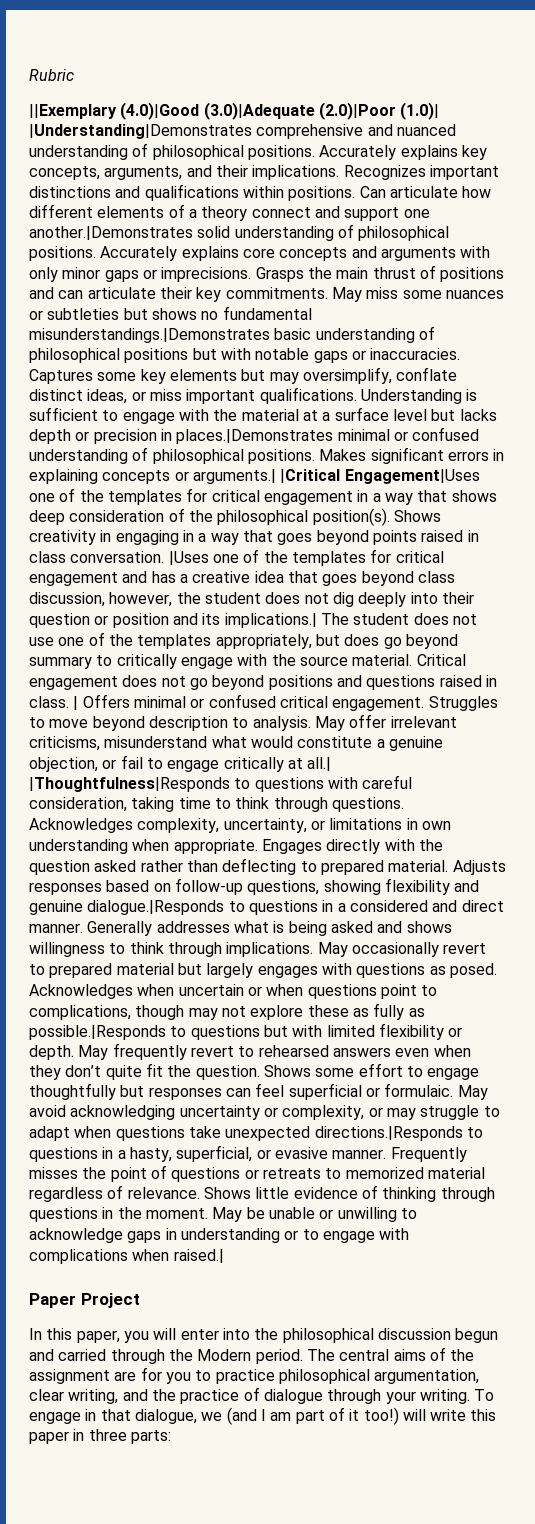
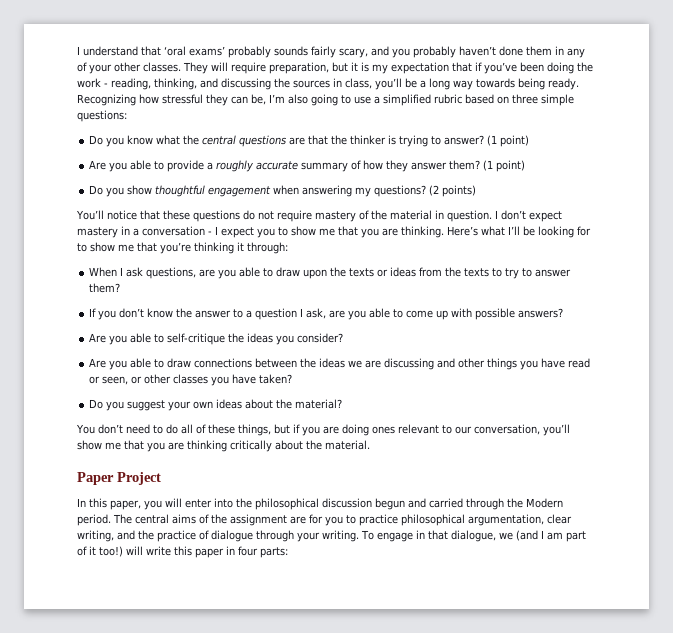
[29,69,74,81] [29,102,440,120] [29,124,456,139] [29,143,487,160] [29,165,499,180] [29,184,492,201] [29,204,430,221] [29,224,450,241] [29,246,491,261] [29,265,505,282] [29,287,504,302] [29,306,312,320] [29,326,435,343] [29,348,461,363] [29,367,458,384] [29,387,478,404] [29,407,497,424] [29,427,480,444] [29,447,505,464] [29,469,480,484] [29,488,497,505] [29,508,441,526] [29,530,479,545] [29,549,444,566] [29,571,455,586] [29,592,474,607] [29,613,477,628] [29,632,458,649] [29,654,466,669] [29,675,497,690] [29,694,498,711] [29,714,457,731] [29,736,443,751] [29,755,332,772] [29,775,413,792] [29,797,404,812] [29,818,451,833] [29,839,443,854] [29,858,506,875] [29,878,480,895] [29,900,504,915] [29,921,452,936] [29,942,487,957] [29,963,497,978] [29,984,438,999] [29,1003,425,1020] [29,1023,463,1040] [29,1043,471,1060] [29,1063,480,1080] [29,1083,488,1100] [29,1105,500,1120] [29,1126,483,1141] [29,1145,467,1162] [29,1165,485,1182] [29,1185,495,1202] [29,1207,417,1222] [29,1228,410,1243] [29,1249,224,1264] Rubric // ||Exemplary (4.0)|Good (3.0)|Adequate (2.0)|Poor (1.0)| |Understanding|Demonstrates comprehensive and nuanced understanding of philosophical positions. Accurately explains key concepts, arguments, and their implications. Recognizes important distinctions and qualifications within positions. Can articulate how different elements of a theory connect and support one another.|Demonstrates solid understanding of philosophical positions. Accurately explains core concepts and arguments with only minor gaps or imprecisions. Grasps the main thrust of positions and can articulate their key commitments. May miss some nuances or subtleties but shows no fundamental misunderstandings.|Demonstrates basic understanding of philosophical positions but with notable gaps or inaccuracies. Captures some key elements but may oversimplify, conflate distinct ideas, or miss important qualifications. Understanding is sufficient to engage with the material at a surface level but lacks depth or precision in places.|Demonstrates minimal or confused understanding of philosophical positions. Makes significant errors in explaining concepts or arguments.| |Critical Engagement|Uses one of the templates for critical engagement in a way that shows deep consideration of the philosophical position(s). Shows creativity in engaging in a way that goes beyond points raised in class conversation. |Uses one of the templates for critical engagement and has a creative idea that goes beyond class discussion, however, the student does not dig deeply into their question or position and its implications.| The student does not use one of the templates appropriately, but does go beyond summary to critically engage with the source material. Critical engagement does not go beyond positions and questions raised in class. | Offers minimal or confused critical engagement. Struggles to move beyond description to analysis. May offer irrelevant criticisms, misunderstand what would constitute a genuine objection, or fail to engage critically at all.| |Thoughtfulness|Responds to questions with careful consideration, taking time to think through questions. Acknowledges complexity, uncertainty, or limitations in own understanding when appropriate. Engages directly with the question asked rather than deflecting to prepared material. Adjusts responses based on follow-up questions, showing flexibility and genuine dialogue.|Responds to questions in a considered and direct manner. Generally addresses what is being asked and shows willingness to think through implications. May occasionally revert to prepared material but largely engages with questions as posed. Acknowledges when uncertain or when questions point to complications, though may not explore these as fully as possible.|Responds to questions but with limited flexibility or depth. May frequently revert to rehearsed answers even when they don’t quite fit the question. Shows some effort to engage thoughtfully but responses can feel superficial or formulaic. May avoid acknowledging uncertainty or complexity, or may struggle to adapt when questions take unexpected directions.|Responds to questions in a hasty, superficial, or evasive manner. Frequently misses the point of questions or retreats to memorized material regardless of relevance. Shows little evidence of thinking through questions in the moment. May be unable or unwilling to acknowledge gaps in understanding or to engage with complications when raised.| -> [77,46,585,58] [77,62,593,74] [77,78,579,90] [77,94,574,106] [77,110,127,122] [89,135,530,147] [89,160,526,172] [89,185,477,197] [76,210,562,222] [77,226,591,238] [77,242,288,254] [89,267,572,279] [89,283,121,293] [89,308,564,320] [89,333,344,345] [89,358,591,370] [89,374,293,386] [89,399,343,411] [76,424,570,436] [77,440,370,452] I understand that ‘oral exams’ probably sounds fairly scary, and you probably haven’t done them in any of your other classes. They will require preparation, but it is my expectation that if you’ve been doing the work - reading, thinking, and discussing the sources in class, you’ll be a long way towards being ready. Recognizing how stressful they can be, I’m also going to use a simplified rubric based on three simple questions: // Do you know what the central questions are that the thinker is trying to answer? (1 point) // Are you able to provide a roughly accurate summary of how they answer them? (1 point) // Do you show thoughtful engagement when answering my questions? (2 points) // You’ll notice that these questions do not require mastery of the material in question. I don’t expect mastery in a conversation - I expect you to show me that you are thinking. Here’s what I’ll be looking for to show me that you’re thinking it through: // When I ask questions, are you able to draw upon the texts or ideas from the texts to try to answer them? // If you don’t know the answer to a question I ask, are you able to come up with possible answers? // Are you able to self-critique the ideas you consider? // Are you able to draw connections between the ideas we are discussing and other things you have read or seen, or other classes you have taken? // Do you suggest your own ideas about the material? // You don’t need to do all of these things, but if you are doing ones relevant to our conversation, you’ll show me that you are thinking critically about the material.
[88,1429,127,1441] three -> [238,546,258,556] four

